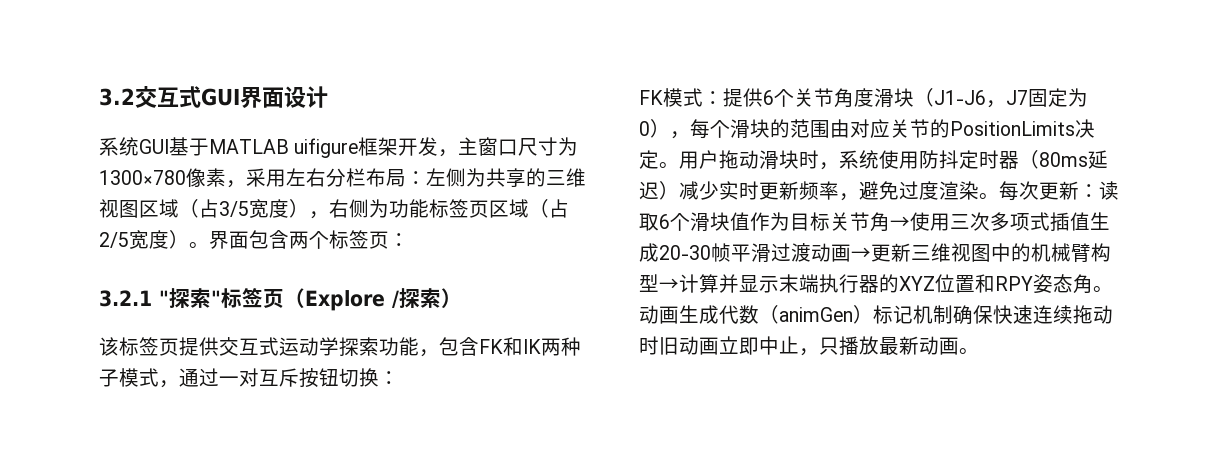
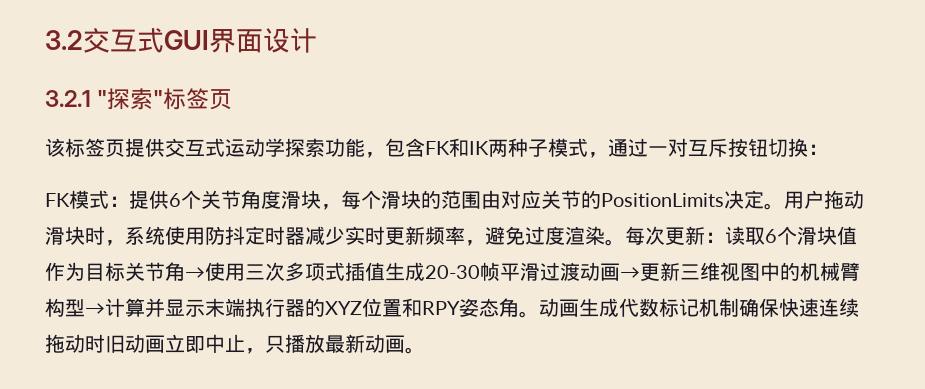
[99,137,579,158] [99,168,586,188] [99,199,569,219] [99,230,409,249] // 系统GUI基于MATLAB uifigure框架开发，主窗口尺寸为1300×780像素，采用左右分栏布局：左侧为共享的三维视图区域（占3/5宽度），右侧为功能标签页区域（占2/5宽度）。界面包含两个标签页： -> (317, 40) none
[284,288,462,311] （Explore /探索） -> (233, 99) none
[914,88,1088,108] [639,119,670,138] （J1-J6，J7固定为0） -> (321, 199) none
[1019,150,1108,169] [639,181,679,200] （80ms延迟） -> (305, 236) none
[759,305,873,324] （animGen） -> (659, 307) none

